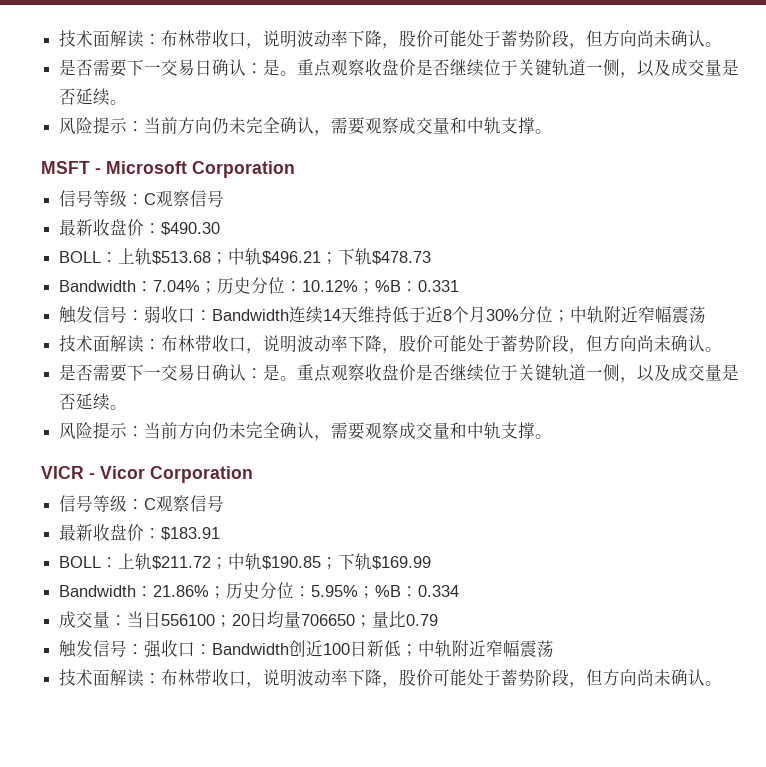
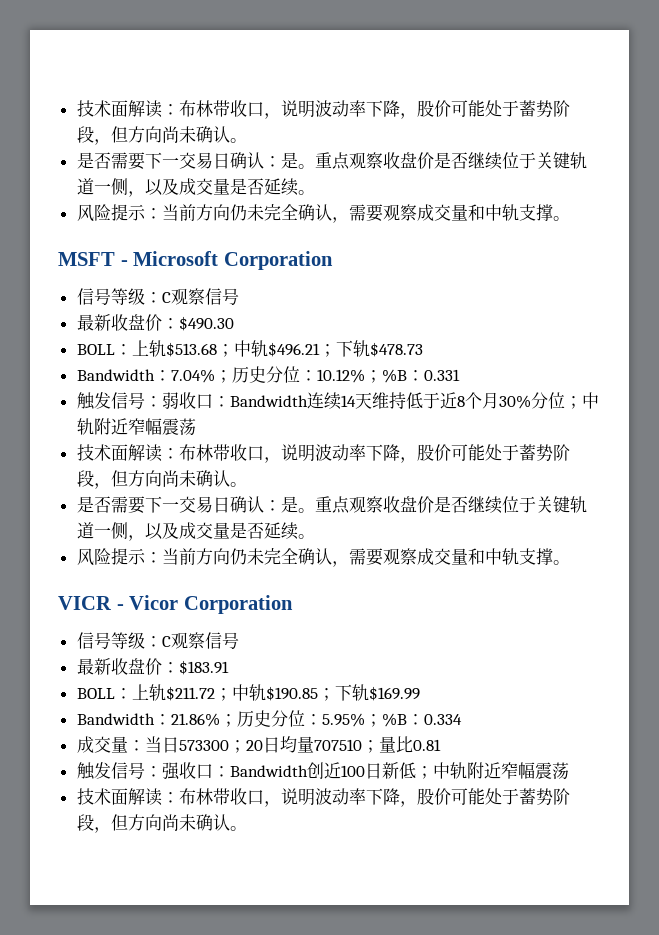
[161,614,216,626] 556100 -> [178,740,229,751] 573300
[301,611,439,628] 706650；量比0.79 -> [313,736,441,753] 707510；量比0.81

